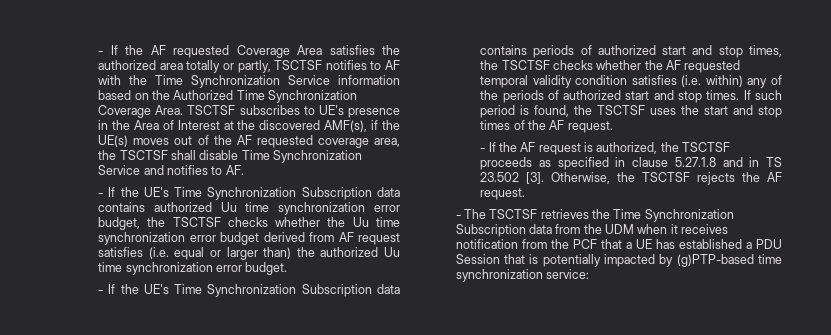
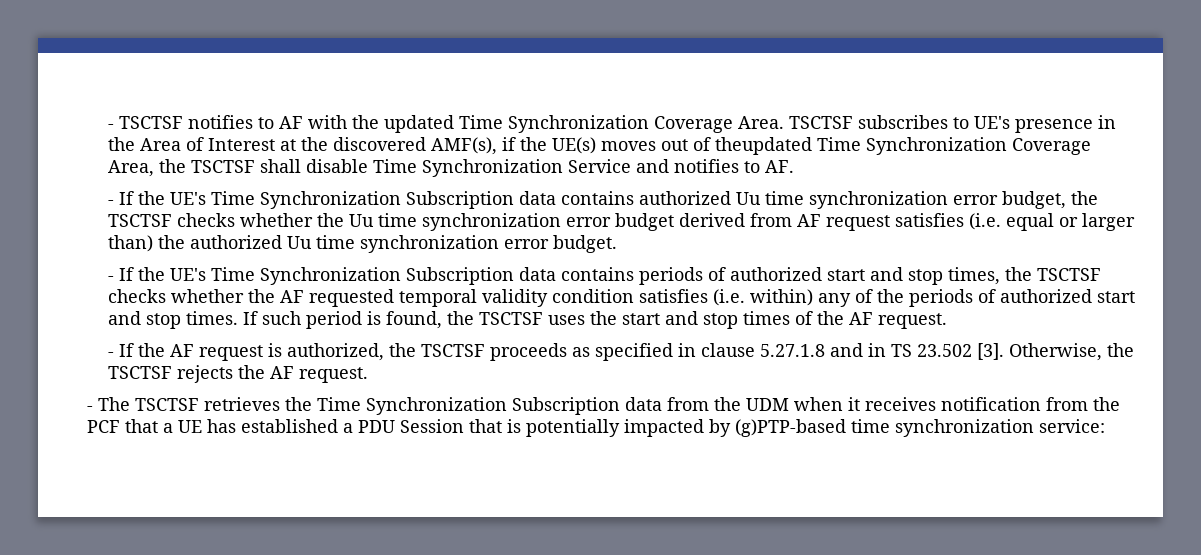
[98,45,400,58] [98,60,271,73] - If the AF requested Coverage Area satisfies the authorized area totally or partly, -> [107,124,114,129] -
[155,75,400,88] [98,90,234,100] Time Synchronization Service information based on the Authorized -> [383,115,454,133] updated
[213,135,400,148] the AF requested coverage area, -> [714,137,1091,155] [107,160,154,177] theupdated Time Synchronization Coverage Area,

